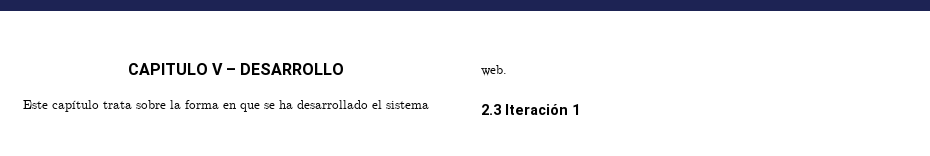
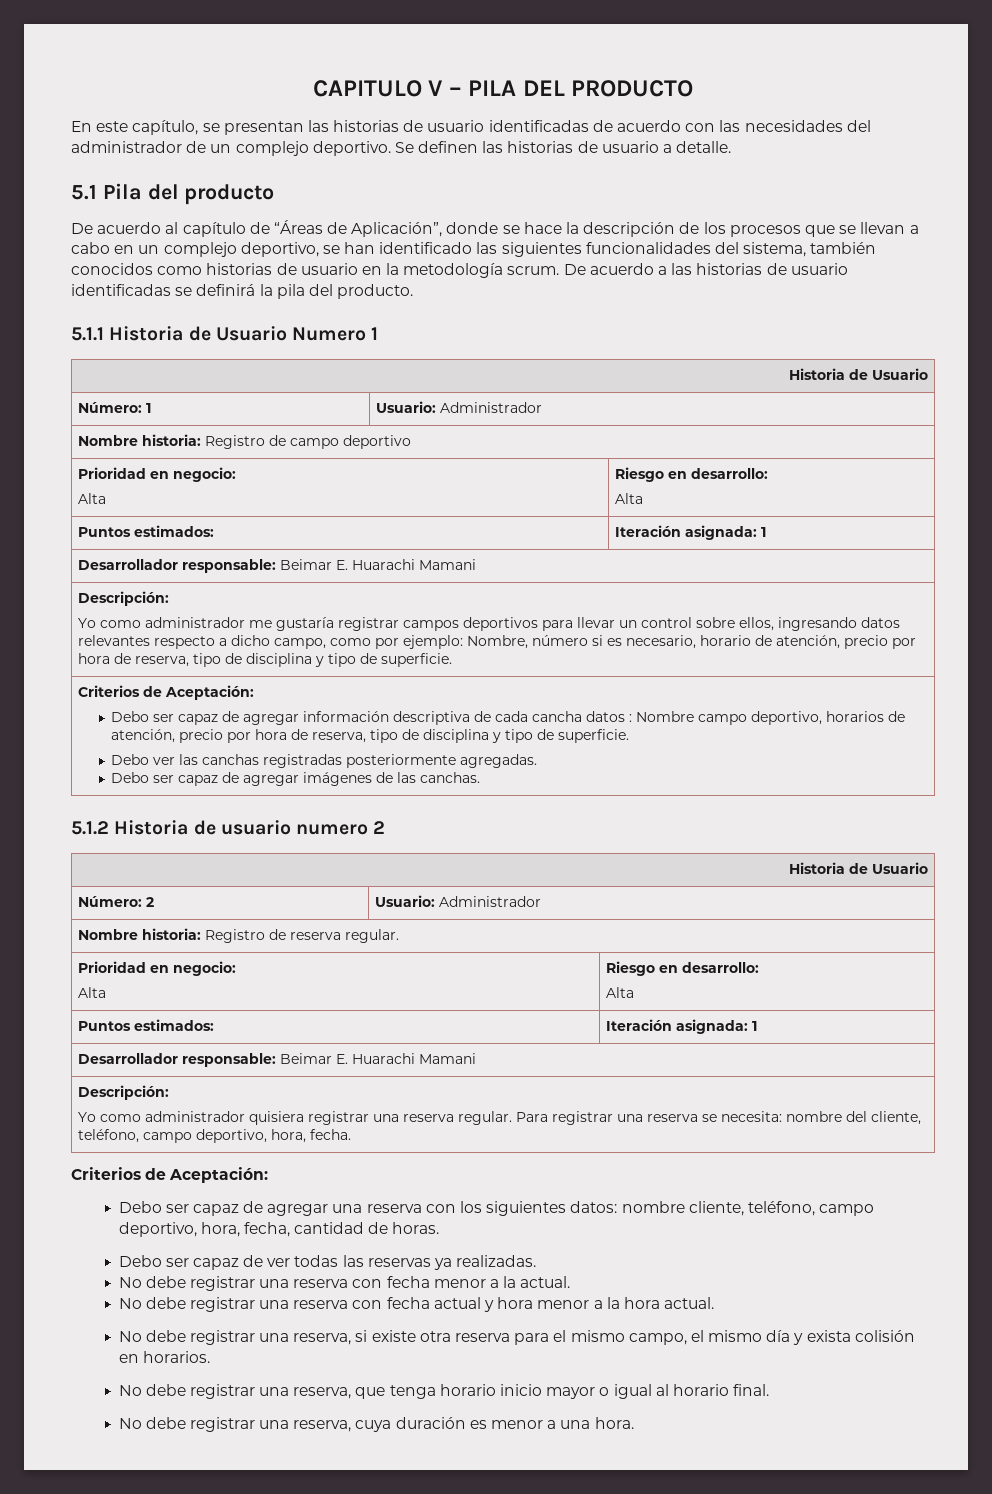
[240,63,345,75] [23,100,429,112] [481,65,507,76] [481,104,580,115] DESARROLLO // Este capítulo trata sobre la forma en que se ha desarrollado el sistema web. // 2.3 Iteración 1 -> [468,80,694,97] [71,120,871,135] [71,141,732,156] [71,183,275,205] [71,220,919,237] [71,242,877,257] [71,263,848,278] [71,284,414,299] [71,326,379,341] [789,368,929,380] [77,402,151,413] [375,401,542,413] [77,434,411,449] [77,467,236,482] [77,493,106,504] [614,467,768,482] [614,493,643,504] [77,525,214,537] [614,525,766,540] [77,559,476,573] [77,591,169,606] [77,617,900,631] [77,635,916,649] [77,653,452,667] [77,685,254,700] [111,711,906,725] [111,729,630,743] [111,754,538,768] [111,772,481,786] [71,820,386,835] [789,862,929,874] [77,896,154,907] [374,895,541,907] [77,928,399,943] [77,961,236,976] [77,987,106,998] [605,961,759,976] [605,987,634,998] [77,1019,214,1031] [605,1019,757,1034] [77,1053,476,1067] [77,1085,169,1100] [77,1111,921,1125] [77,1129,351,1143] [71,1167,269,1183] [118,1201,875,1216] [118,1222,440,1237] [118,1255,537,1270] [118,1276,571,1291] [118,1297,715,1312] [118,1330,915,1345] [118,1351,210,1363] [118,1384,770,1399] [118,1417,634,1432] PILA DEL PRODUCTO // En este capítulo, se presentan las historias de usuario identificadas de acuerdo con las necesidades del administrador de un complejo deportivo. Se definen las historias de usuario a detalle. // 5.1 Pila del producto // De acuerdo al capítulo de “Áreas de Aplicación”, donde se hace la descripción de los procesos que se llevan a cabo en un complejo deportivo, se han identificado las siguientes funcionalidades del sistema, también conocidos como historias de usuario en la metodología scrum. De acuerdo a las historias de usuario identificadas se definirá la pila del producto. // 5.1.1 Historia de Usuario Numero 1 // Historia de Usuario // Número: 1 | Usuario: Administrador // Nombre historia: Registro de campo deportivo // Prioridad en negocio: // Alta | Riesgo en desarrollo: // Alta // Puntos estimados: | Iteración asignada: 1 // Desarrollador responsable: Beimar E. Huarachi Mamani // Descripción: // Yo como administrador me gustaría registrar campos deportivos para llevar un control sobre ellos, ingresando datos relevantes respecto a dicho campo, como por ejemplo: Nombre, número si es necesario, horario de atención, precio por hora de reserva, tipo de disciplina y tipo de superficie. // Criterios de Aceptación: // Debo ser capaz de agregar información descriptiva de cada cancha datos : Nombre campo deportivo, horarios de atención, precio por hora de reserva, tipo de disciplina y tipo de superficie. // Debo ver las canchas registradas posteriormente agregadas. // Debo ser capaz de agregar imágenes de las canchas. // 5.1.2 Historia de usuario numero 2 // Historia de Usuario // Número: 2 | Usuario: Administrador // Nombre historia: Registro de reserva regular. // Prioridad en negocio: // Alta | Riesgo en desarrollo: // Alta // Puntos estimados: | Iteración asignada: 1 // Desarrollador responsable: Beimar E. Huarachi Mamani // Descripción: // Yo como administrador quisiera registrar una reserva regular. Para registrar una reserva se necesita: nombre del cliente, teléfono, campo deportivo, hora, fecha. // Criterios de Aceptación: // Debo ser capaz de agregar una reserva con los siguientes datos: nombre cliente, teléfono, campo deportivo, hora, fecha, cantidad de horas. // Debo ser capaz de ver todas las reservas ya realizadas. // No debe registrar una reserva con fecha menor a la actual. // No debe registrar una reserva con fecha actual y hora menor a la hora actual. // No debe registrar una reserva, si existe otra reserva para el mismo campo, el mismo día y exista colisión en horarios. // No debe registrar una reserva, que tenga horario inicio mayor o igual al horario final. // No debe registrar una reserva, cuya duración es menor a una hora.

